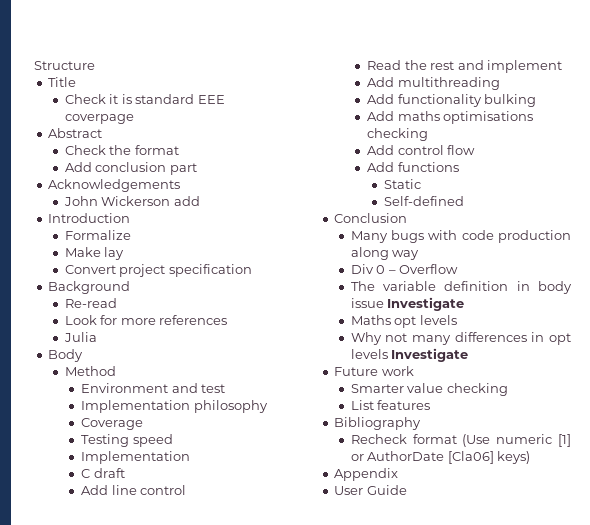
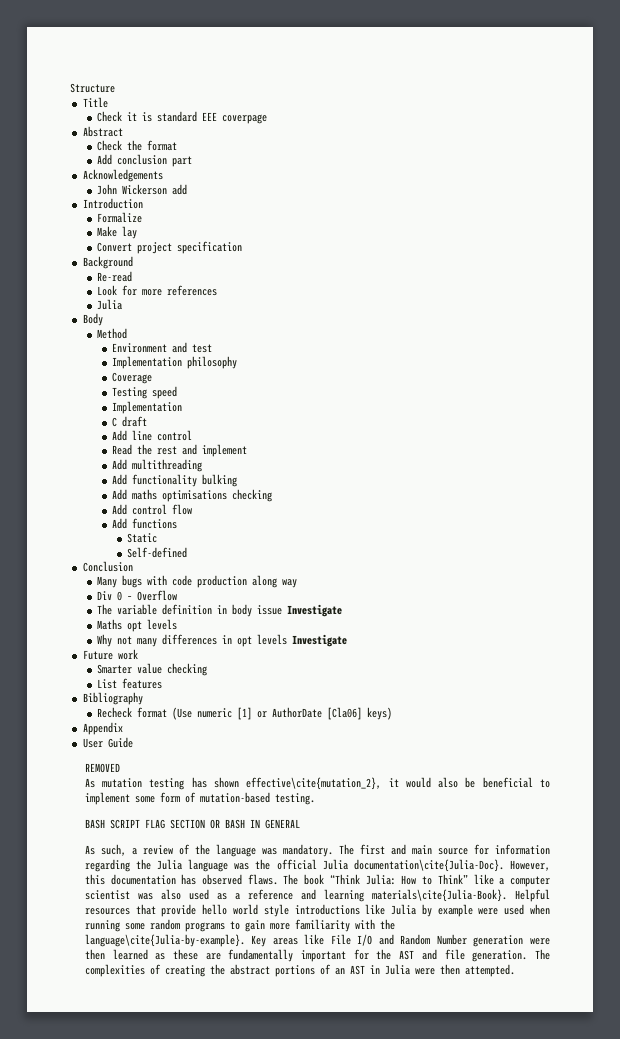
(407, 490) none -> [84,763,120,773] [84,777,550,790] [84,792,315,805] [84,819,300,829] [84,844,550,857] [84,859,550,872] [84,874,550,887] [84,889,550,902] [84,904,550,917] [84,919,395,932] [84,934,550,947] [84,949,550,962] [84,964,515,977] // REMOVED // As mutation testing has shown effective\cite{mutation_2}, it would also be beneficial to implement some form of mutation-based testing. // BASH SCRIPT FLAG SECTION OR BASH IN GENERAL // As such, a review of the language was mandatory. The first and main source for information regarding the Julia language was the official Julia documentation\cite{Julia-Doc}. However, this documentation has observed flaws. The book “Think Julia: How to Think” like a computer scientist was also used as a reference and learning materials\cite{Julia-Book}. Helpful resources that provide hello world style introductions like Julia by example were used when running some random programs to gain more familiarity with the language\cite{Julia-by-example}. Key areas like File I/O and Random Number generation were then learned as these are fundamentally important for the AST and file generation. The complexities of creating the abstract portions of an AST in Julia were then attempted.

